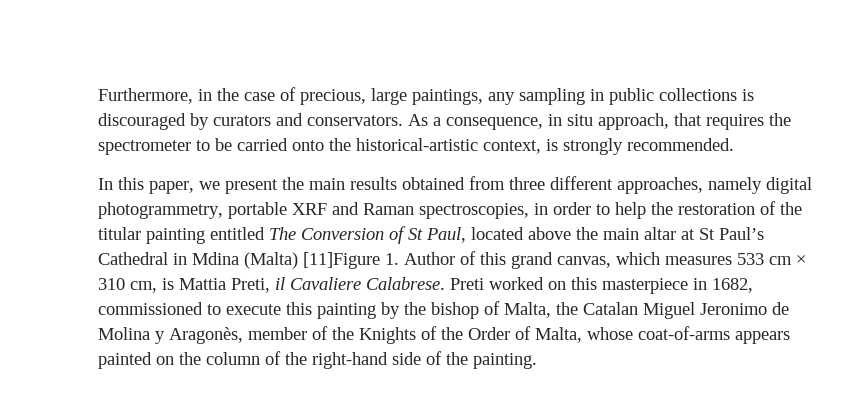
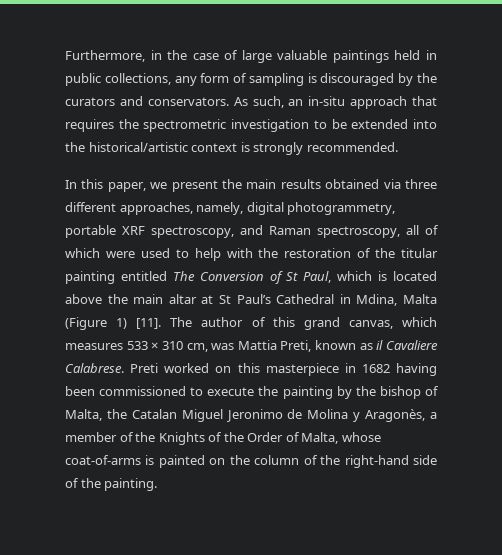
[300,88,737,105] precious, large paintings, any sampling in public collections -> [241,50,437,63] [65,73,304,86] large valuable paintings held in public collections, any form of sampling
(209, 121) none -> [416,73,437,83] the
[433,113,791,130] [98,138,541,155] a consequence, in situ approach, that requires the spectrometer to be carried onto the historical-artistic context, -> [252,96,437,109] [65,119,438,132] [65,142,238,152] such, an in-situ approach that requires the spectrometric investigation to be extended into the historical/artistic context
[469,176,505,190] from -> [383,179,401,189] via
[708,177,762,194] namely -> [196,202,244,215] namely,
(327, 209) none -> [151,226,234,238] spectroscopy,
[419,202,591,219] spectroscopies, in order -> [317,225,439,238] [65,248,170,258] spectroscopy, all of which were used
(646, 210) none -> [226,248,253,258] with
(466, 235) none -> [337,271,388,281] which is
[192,252,455,269] Mdina (Malta) [11]Figure 1. Author -> [356,294,438,306] [65,317,244,330] Mdina, Malta (Figure 1) [11]. The author
[769,256,792,265] cm -> (148, 345) none
[162,278,174,290] is -> [211,343,235,350] was
(270, 285) none -> [315,340,373,350] known as
[712,278,753,293] 1682, -> [361,363,437,376] [65,386,95,396] 1682 having been
[286,302,312,315] this -> [258,386,279,396] the
(243, 335) none -> [430,412,438,419] a
[735,331,790,344] appears -> [145,455,155,465] is

